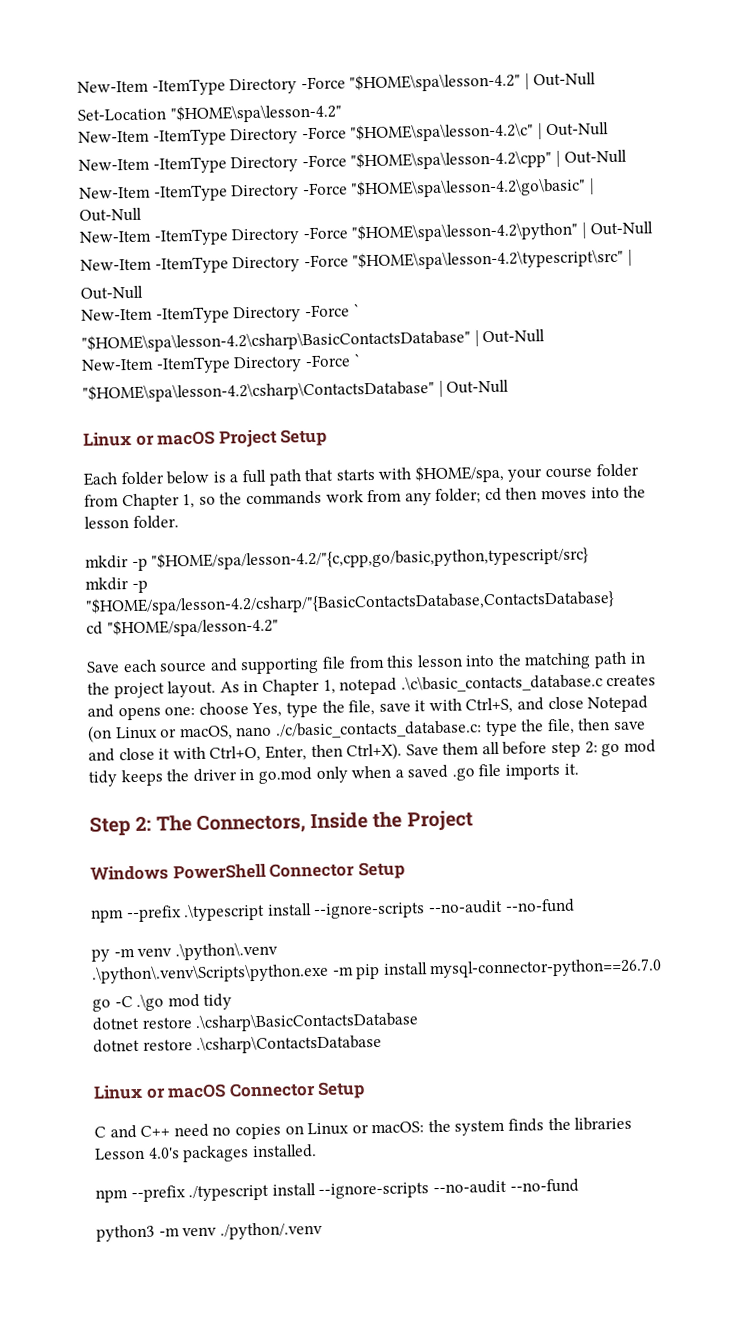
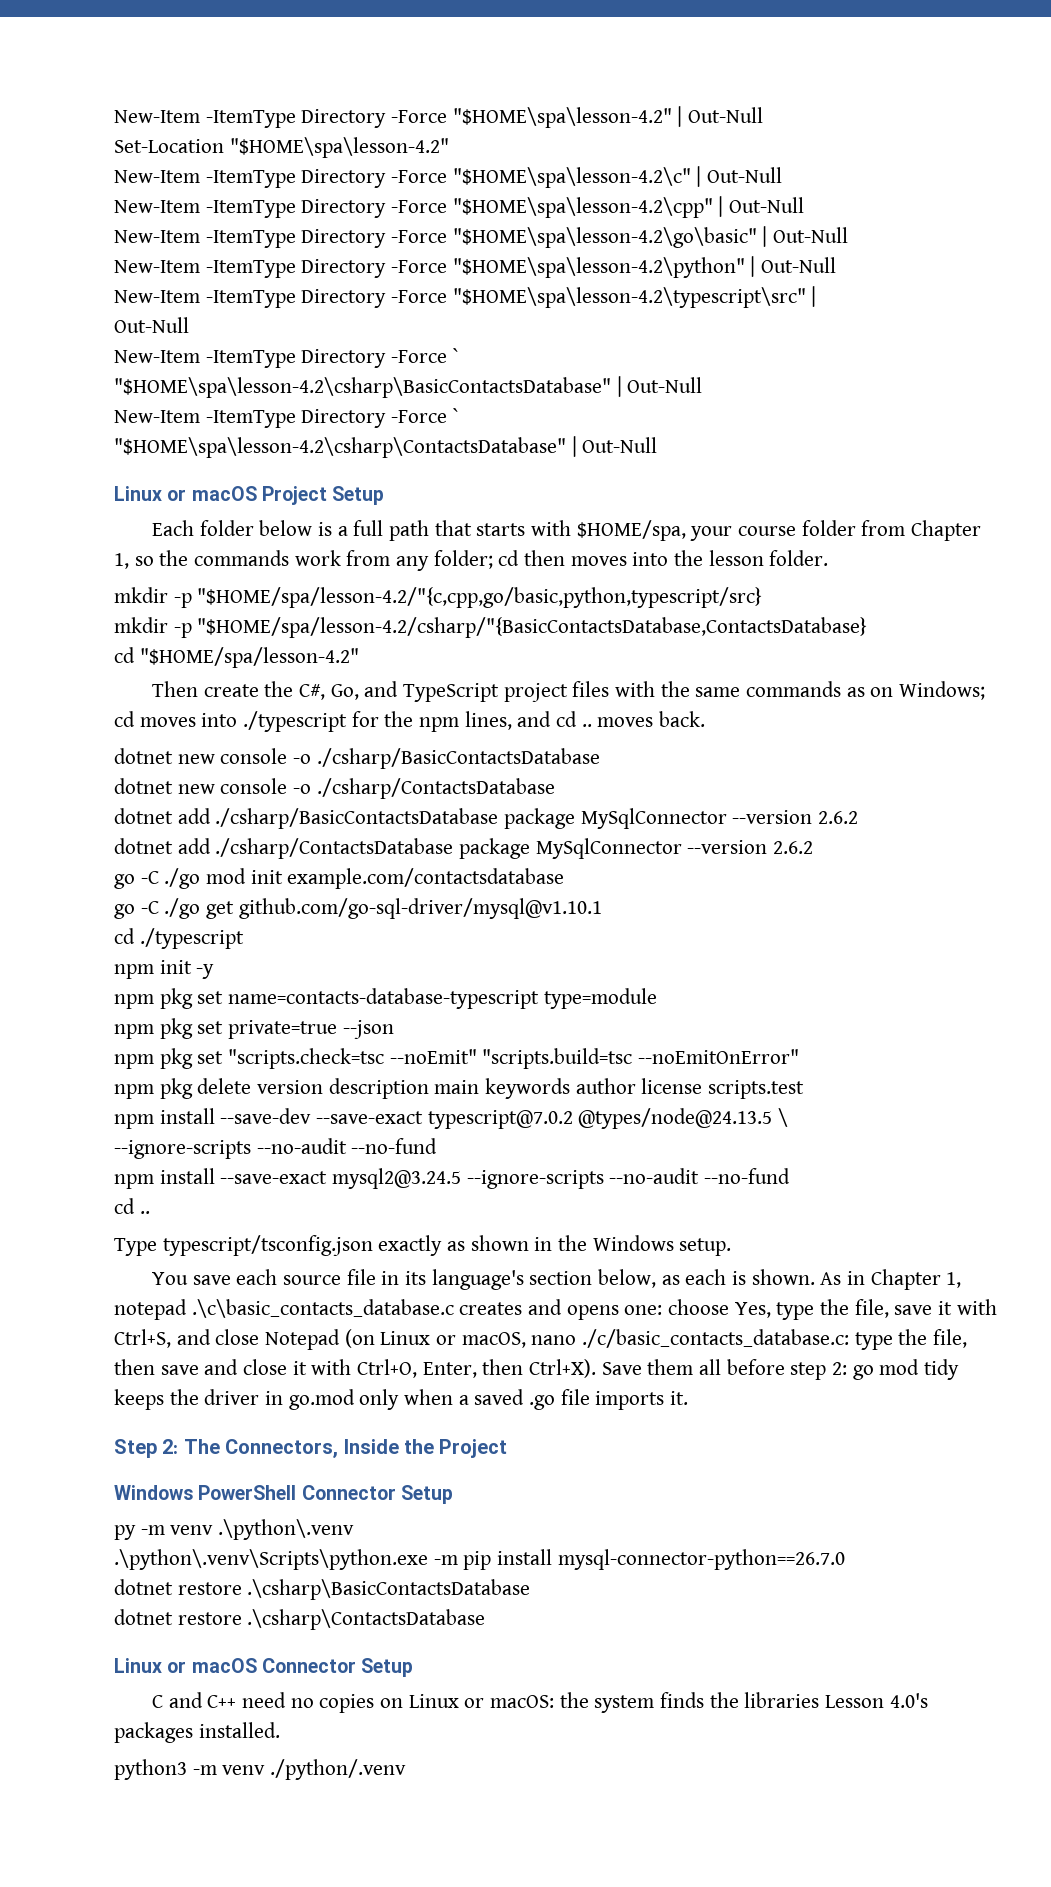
[86,651,646,675] [87,680,217,699] Save each source and supporting file from this lesson into the matching path in the project layout. -> [151,681,985,702] [114,711,706,732] [114,748,600,769] [114,778,555,799] [114,808,859,829] [114,838,814,859] [114,868,565,889] [114,898,602,919] [114,928,244,949] [114,960,215,979] [114,988,657,1009] [114,1018,394,1039] [114,1048,800,1069] [114,1078,805,1099] [114,1108,789,1129] [114,1138,438,1159] [114,1168,791,1189] [114,1198,150,1214] [114,1235,732,1256] [151,1269,815,1290] Then create the C#, Go, and TypeScript project files with the same commands as on Windows; cd moves into ./typescript for the npm lines, and cd .. moves back. // dotnet new console -o ./csharp/BasicContactsDatabase // dotnet new console -o ./csharp/ContactsDatabase // dotnet add ./csharp/BasicContactsDatabase package MySqlConnector --version 2.6.2 // dotnet add ./csharp/ContactsDatabase package MySqlConnector --version 2.6.2 // go -C ./go mod init example.com/contactsdatabase // go -C ./go get github.com/go-sql-driver/mysql@v1.10.1 // cd ./typescript // npm init -y // npm pkg set name=contacts-database-typescript type=module // npm pkg set private=true --json // npm pkg set "scripts.check=tsc --noEmit" "scripts.build=tsc --noEmitOnError" // npm pkg delete version description main keywords author license scripts.test // npm install --save-dev --save-exact typescript@7.0.2 @types/node@24.13.5 \ // --ignore-scripts --no-audit --no-fund // npm install --save-exact mysql2@3.24.5 --ignore-scripts --no-audit --no-fund // cd .. // Type typescript/tsconfig.json exactly as shown in the Windows setup. // You save each source file in its language's section below, as each is shown.
[91,898,575,923] // npm --prefix .\typescript install --ignore-scripts --no-audit --no-fund -> (453, 1494) none
[92,993,233,1012] // go -C .\go mod tidy -> (845, 1559) none
[95,1178,579,1203] // npm --prefix ./typescript install --ignore-scripts --no-audit --no-fund -> (280, 1730) none

